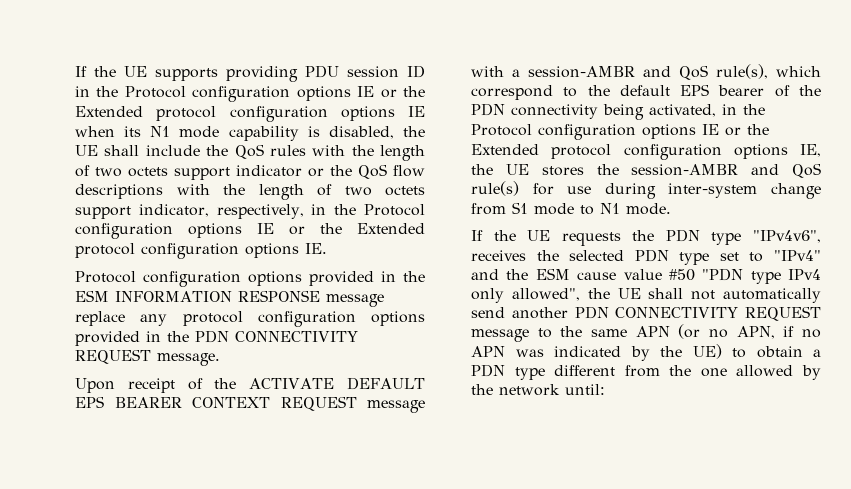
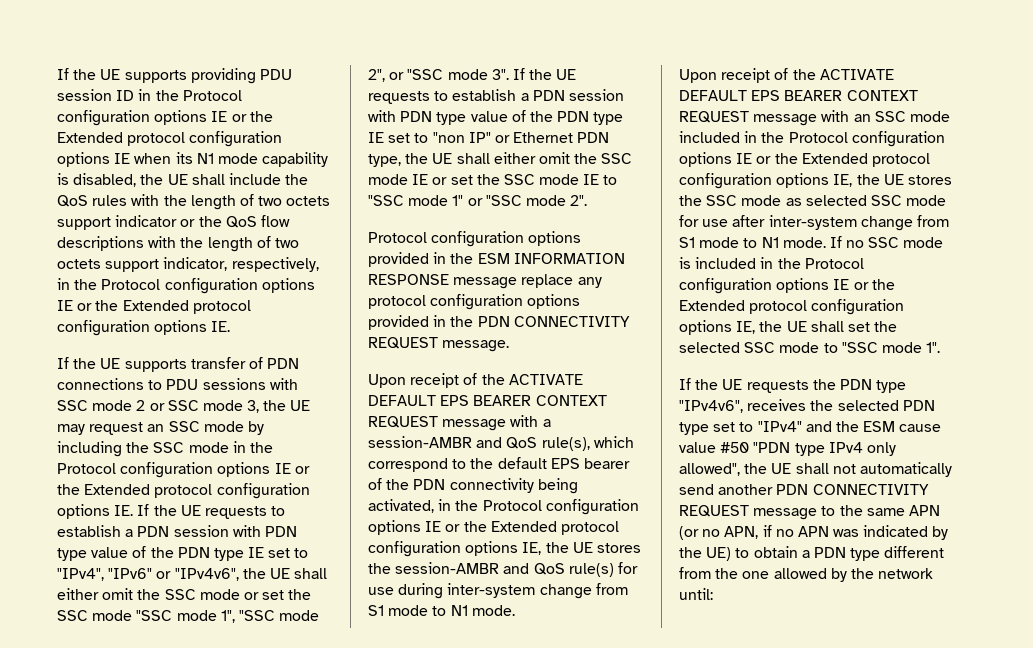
(327, 248) none -> [57,357,300,372] [57,378,298,390] [57,400,311,413] [57,421,264,435] [57,441,273,457] [57,462,310,478] [57,483,310,499] [57,504,286,519] [57,525,297,537] [57,546,309,561] [57,568,328,581] [57,588,312,600] [57,610,320,623] [368,68,577,82] [368,89,624,104] [368,110,624,125] [368,132,610,143] [368,152,633,167] [368,174,618,185] [368,195,588,206] // If the UE supports transfer of PDN connections to PDU sessions with SSC mode 2 or SSC mode 3, the UE may request an SSC mode by including the SSC mode in the Protocol configuration options IE or the Extended protocol configuration options IE. If the UE requests to establish a PDN session with PDN type value of the PDN type IE set to "IPv4", "IPv6" or "IPv4v6", the UE shall either omit the SSC mode or set the SSC mode "SSC mode 1", "SSC mode 2", or "SSC mode 3". If the UE requests to establish a PDN session with PDN type value of the PDN type IE set to "non IP" or Ethernet PDN type, the UE shall either omit the SSC mode IE or set the SSC mode IE to "SSC mode 1" or "SSC mode 2".
(671, 209) none -> [679,68,894,83] [679,90,918,101] [679,110,950,126] [679,131,945,147] [679,152,930,167] [679,173,952,189] [679,195,947,206] [679,215,949,231] [679,236,944,248] [679,257,864,269] [679,278,895,294] [679,299,905,315] [679,320,898,335] [679,342,941,353] // Upon receipt of the ACTIVATE DEFAULT EPS BEARER CONTEXT REQUEST message with an SSC mode included in the Protocol configuration options IE or the Extended protocol configuration options IE, the UE stores the SSC mode as selected SSC mode for use after inter-system change from S1 mode to N1 mode. If no SSC mode is included in the Protocol configuration options IE or the Extended protocol configuration options IE, the UE shall set the selected SSC mode to "SSC mode 1".

